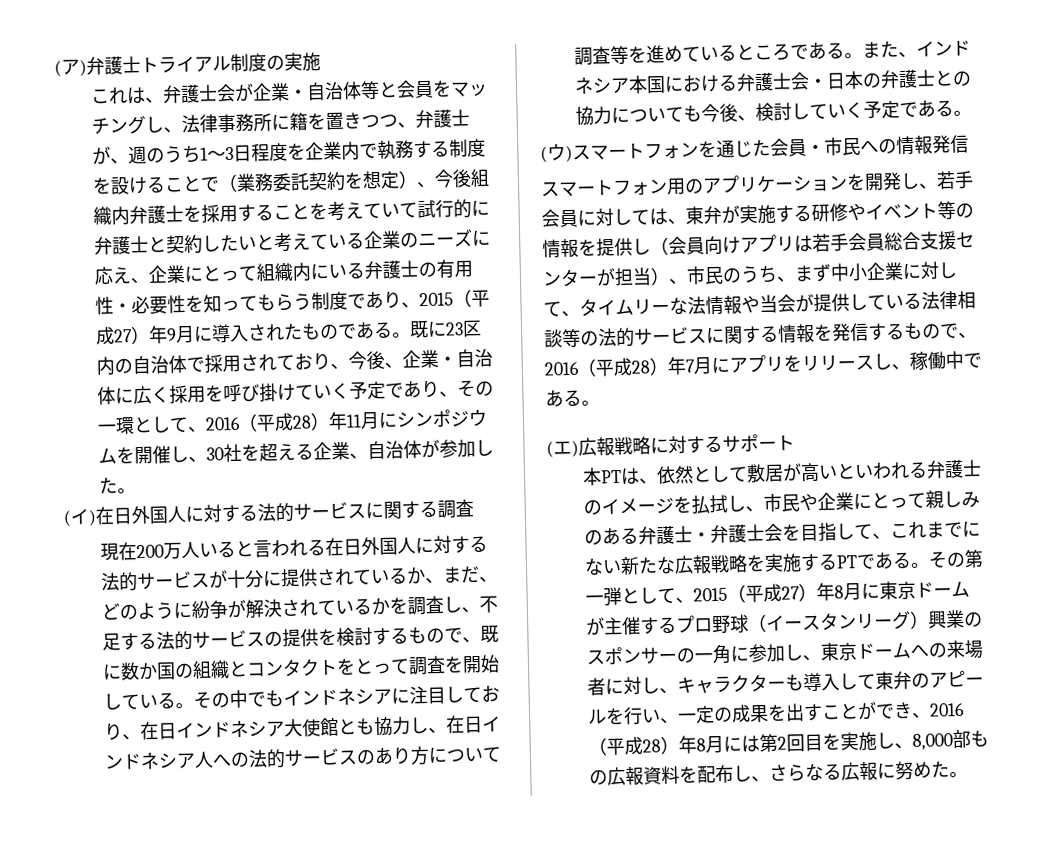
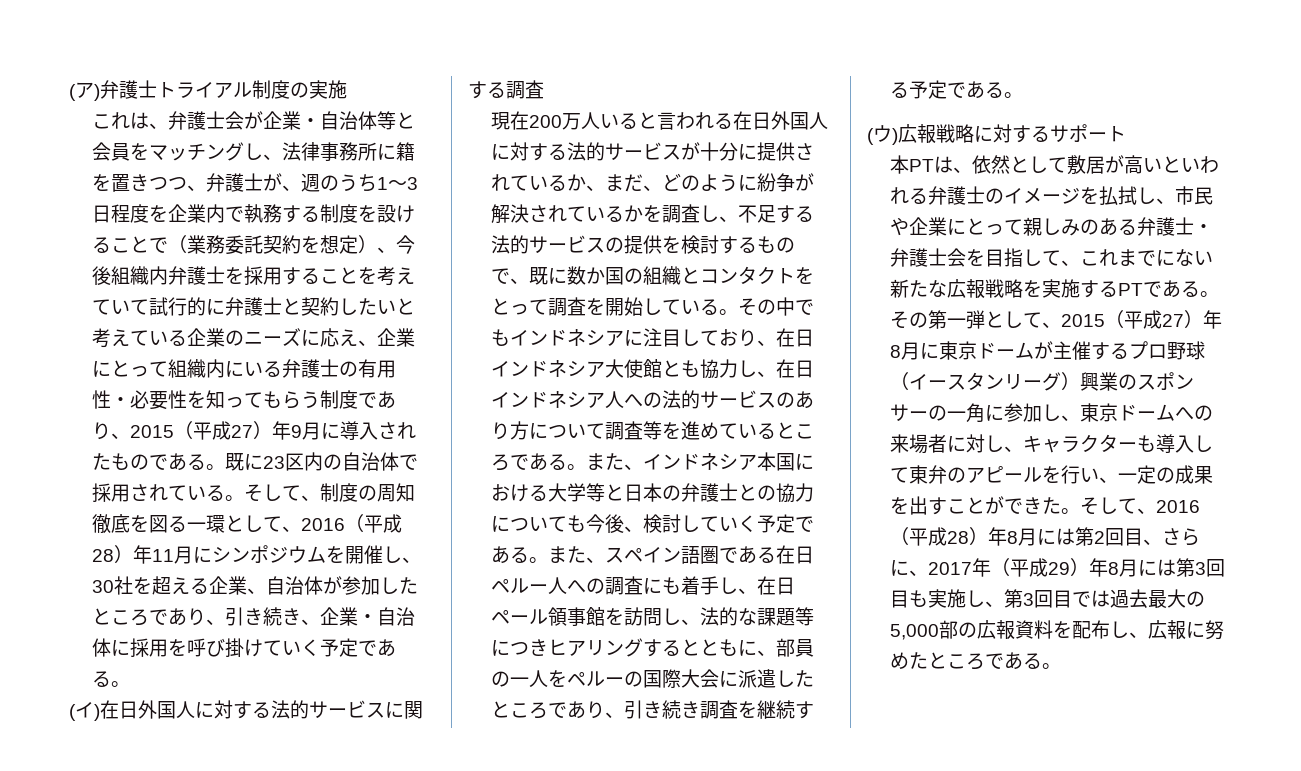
[293,348,493,371] [96,379,494,405] おり、今後、企業・自治体に広く採用を呼び掛けていく予定であり、その -> [187,483,416,502] [92,514,188,534] いる。そして、制度の周知徹底を図る
(118, 485) none -> [92,607,416,626] [92,638,397,658] [92,671,112,687] ところであり、引き続き、企業・自治体に採用を呼び掛けていく予定である
[735,71,828,92] 弁護士会・ -> [548,483,625,502] 大学等と
[540,134,969,163] [540,170,974,198] [541,200,974,228] [542,230,975,259] [542,261,958,288] [543,290,976,318] [544,322,977,348] [544,350,982,377] [545,389,600,408] [546,440,572,458] // (ウ)スマートフォンを通じた会員・市民への情報発信 // スマートフォン用のアプリケーションを開発し、若手会員に対しては、東弁が実施する研修やイベント等の情報を提供し（会員向けアプリは若手会員総合支援センターが担当）、市民のうち、まず中小企業に対して、タイムリーな法情報や当会が提供している法律相談等の法的サービスに関する情報を発信するもので、2016（平成28）年7月にアプリをリリースし、稼働中である。 // (エ -> [548,545,815,564] [491,576,796,595] [491,607,815,626] [491,638,815,657] [491,669,815,689] [491,700,815,719] [890,80,1024,99] [867,125,892,145] また、スペイン語圏である在日ペルー人への調査にも着手し、在日ペール領事館を訪問し、法的な課題等につきヒアリングするとともに、部員の一人をペルーの国際大会に派遣したところであり、引き続き調査を継続する予定である。 // (ウ
(913, 710) none -> [1042,497,1138,515] た。そして
[821,729,989,752] を実施し、8,000部も -> [1143,528,1201,546] [890,558,1226,577] [890,589,1206,608] [890,620,959,640] 、さらに、2017年（平成29）年8月には第3回目も実施し、第3回目では過去最大の5,000部
[768,763,842,782] さらなる -> (1149, 635) none
(950, 769) none -> [928,652,1043,670] ところである

